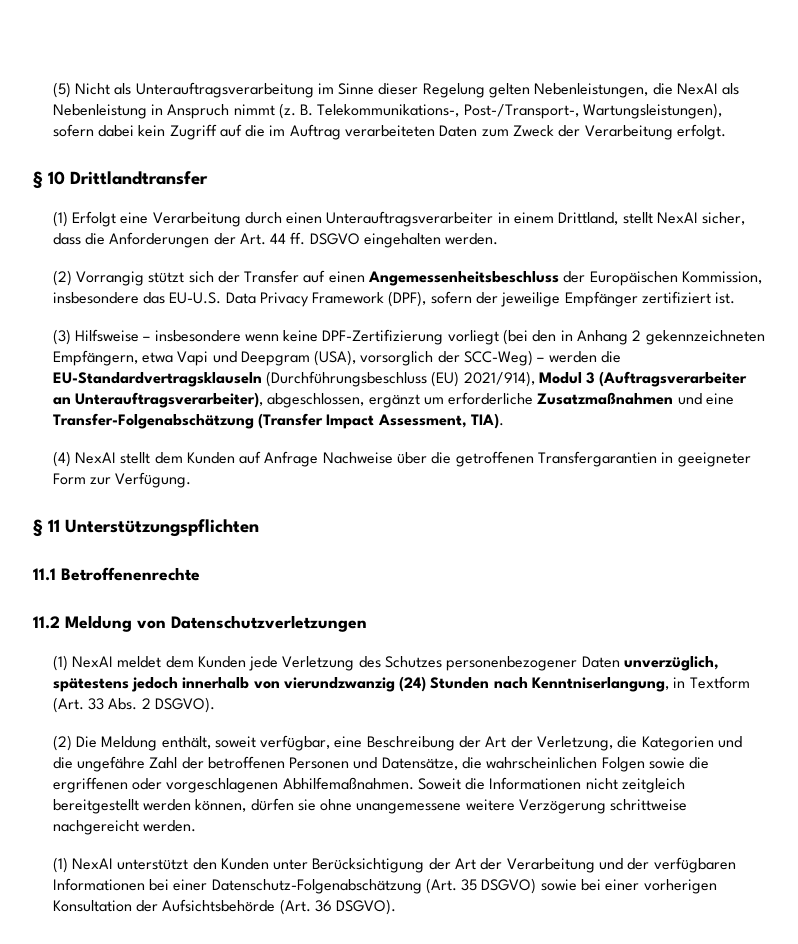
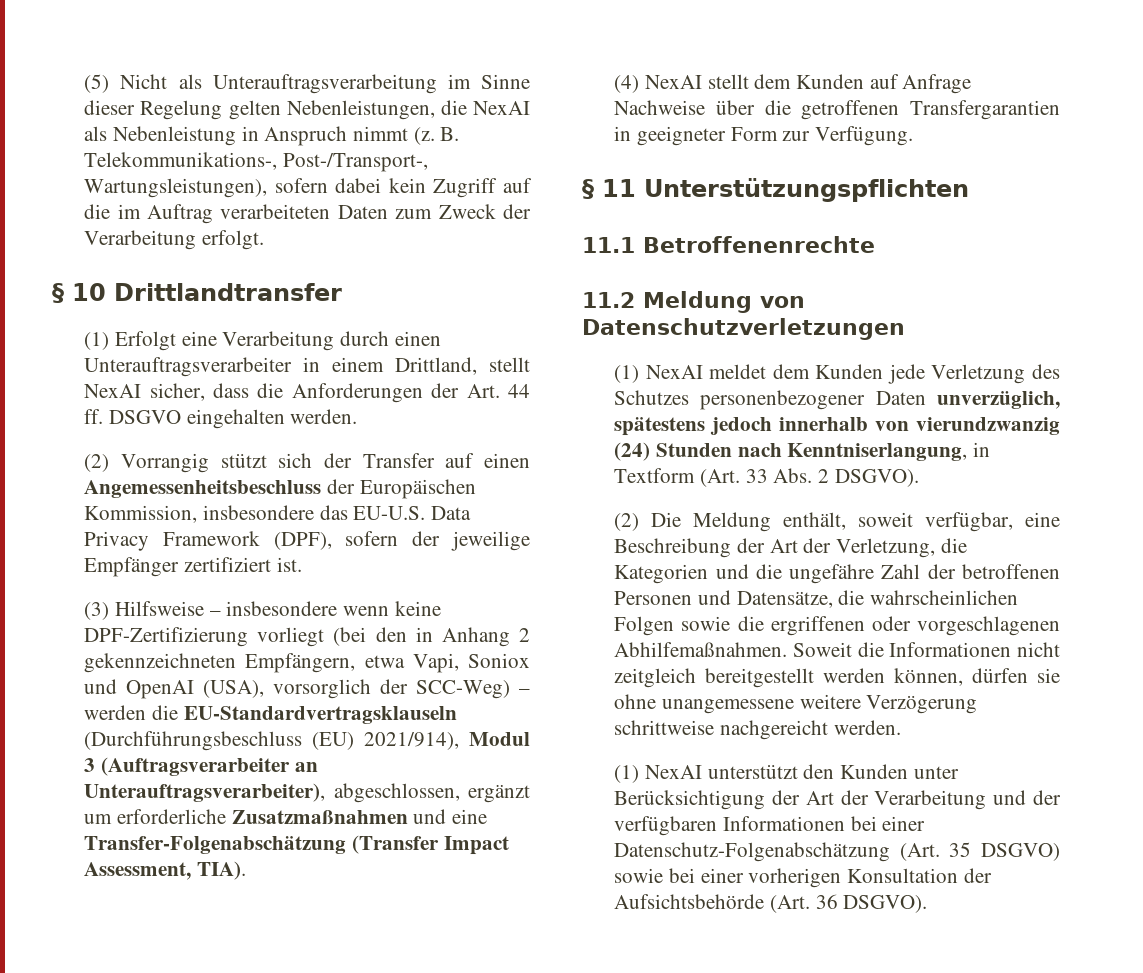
[177,351,310,366] Vapi und Deepgram -> [412,653,530,673] [84,679,195,699] Vapi, Soniox und OpenAI

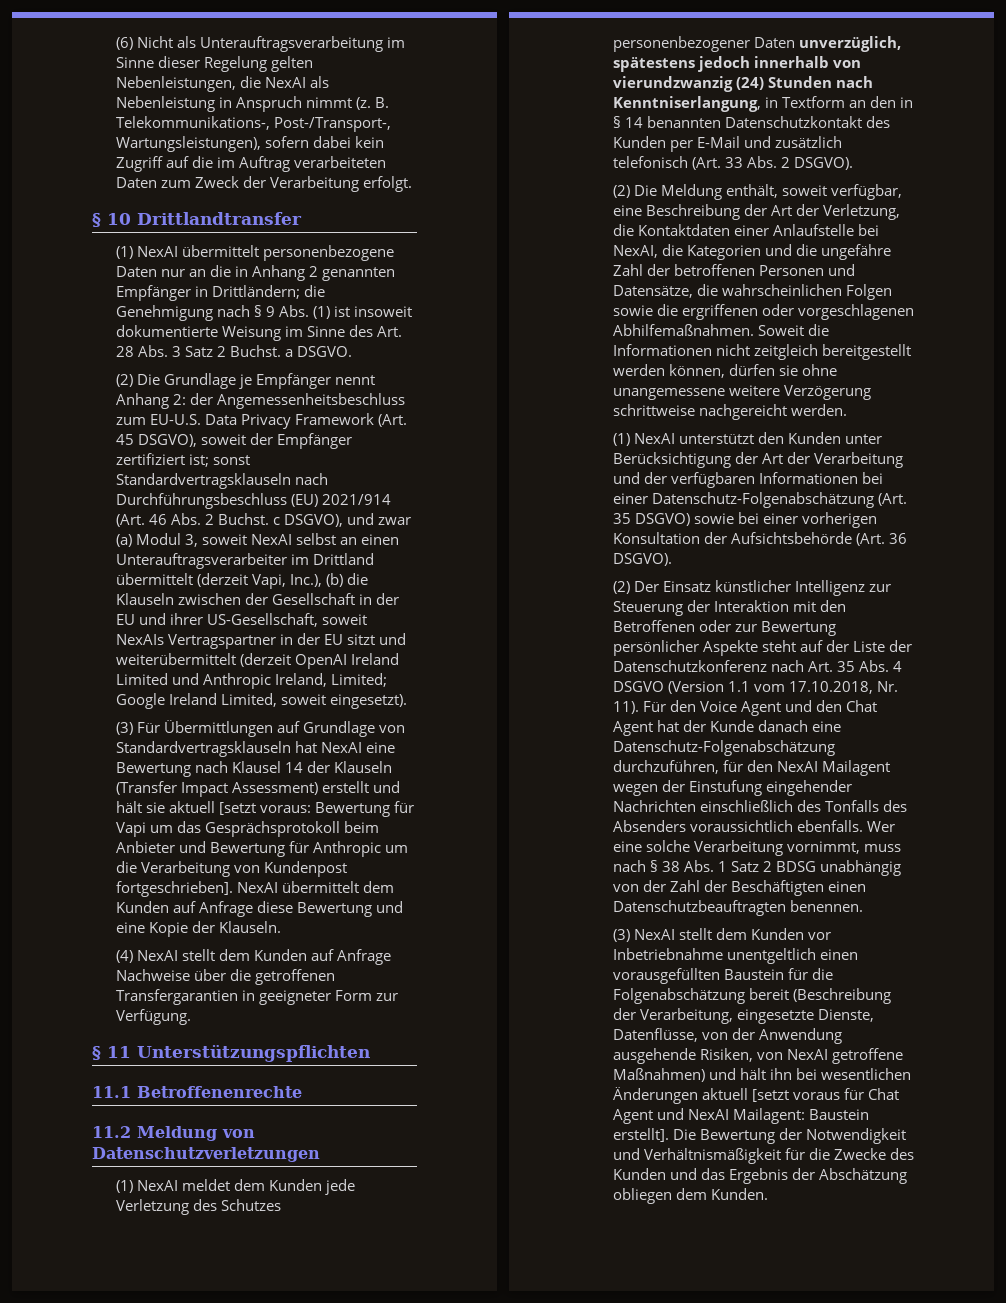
[84,74,110,93] (5) -> [115,37,133,50] (6)
[114,331,441,351] [84,357,530,377] [84,383,530,403] [84,409,358,429] [84,453,530,473] [84,479,476,499] [84,505,471,523] [84,531,530,551] [84,557,302,577] [84,601,441,620] [84,627,530,647] [84,653,530,673] [84,679,530,699] [84,705,457,724] [84,731,530,751] [84,757,318,776] [84,783,530,803] [84,809,487,824] [84,835,509,855] [84,861,246,880] Erfolgt eine Verarbeitung durch einen Unterauftragsverarbeiter in einem Drittland, stellt NexAI sicher, dass die Anforderungen der Art. 44 ff. DSGVO eingehalten werden. // (2) Vorrangig stützt sich der Transfer auf einen Angemessenheitsbeschluss der Europäischen Kommission, insbesondere das EU-U.S. Data Privacy Framework (DPF), sofern der jeweilige Empfänger zertifiziert ist. // (3) Hilfsweise – insbesondere wenn keine DPF-Zertifizierung vorliegt (bei den in Anhang 2 gekennzeichneten Empfängern, etwa Vapi, Soniox und OpenAI (USA), vorsorglich der SCC-Weg) – werden die EU-Standardvertragsklauseln (Durchführungsbeschluss (EU) 2021/914), Modul 3 (Auftragsverarbeiter an Unterauftragsverarbeiter), abgeschlossen, ergänzt um erforderliche Zusatzmaßnahmen und eine Transfer-Folgenabschätzung (Transfer Impact Assessment, TIA). -> [136,245,394,261] [115,265,396,281] [115,285,325,301] [115,305,413,321] [115,325,402,341] [115,345,353,357] [115,373,375,389] [115,393,405,409] [115,413,407,429] [115,433,352,449] [115,453,250,467] [115,473,328,489] [115,493,391,509] [115,513,412,527] [115,533,400,547] [115,553,374,569] [115,573,368,589] [115,593,399,605] [115,613,367,627] [115,633,406,649] [115,653,399,669] [115,673,387,689] [115,693,407,709] [115,720,405,737] [115,741,395,757] [115,761,392,777] [115,781,400,797] [115,801,414,817] [115,821,379,837] [115,841,408,857] [115,861,347,877] [115,881,394,897] [115,901,403,917] [115,921,281,937] NexAI übermittelt personenbezogene Daten nur an die in Anhang 2 genannten Empfänger in Drittländern; die Genehmigung nach § 9 Abs. (1) ist insoweit dokumentierte Weisung im Sinne des Art. 28 Abs. 3 Satz 2 Buchst. a DSGVO. // (2) Die Grundlage je Empfänger nennt Anhang 2: der Angemessenheitsbeschluss zum EU-U.S. Data Privacy Framework (Art. 45 DSGVO), soweit der Empfänger zertifiziert ist; sonst Standardvertragsklauseln nach Durchführungsbeschluss (EU) 2021/914 (Art. 46 Abs. 2 Buchst. c DSGVO), und zwar (a) Modul 3, soweit NexAI selbst an einen Unterauftragsverarbeiter im Drittland übermittelt (derzeit Vapi, Inc.), (b) die Klauseln zwischen der Gesellschaft in der EU und ihrer US-Gesellschaft, soweit NexAIs Vertragspartner in der EU sitzt und weiterübermittelt (derzeit OpenAI Ireland Limited und Anthropic Ireland, Limited; Google Ireland Limited, soweit eingesetzt). // (3) Für Übermittlungen auf Grundlage von Standardvertragsklauseln hat NexAI eine Bewertung nach Klausel 14 der Klauseln (Transfer Impact Assessment) erstellt und hält sie aktuell [setzt voraus: Bewertung für Vapi um das Gesprächsprotokoll beim Anbieter und Bewertung für Anthropic um die Verarbeitung von Kundenpost fortgeschrieben]. NexAI übermittelt dem Kunden auf Anfrage diese Bewertung und eine Kopie der Klauseln.
(696, 475) none -> [848,96,913,108] [612,116,890,128] [612,136,842,152] [612,156,688,168] an den in § 14 benannten Datenschutzkontakt des Kunden per E-Mail und zusätzlich telefonisch
(967, 545) none -> [637,224,879,236] [612,244,683,258] Kontaktdaten einer Anlaufstelle bei NexAI, die
(928, 904) none -> [612,580,891,596] [612,600,846,616] [612,620,836,636] [612,640,912,656] [612,660,902,672] [612,681,898,694] [612,700,878,716] [612,720,841,736] [612,740,835,756] [612,760,890,776] [612,780,852,796] [612,800,907,812] [612,820,895,832] [612,840,901,856] [612,860,902,876] [612,880,866,896] [612,900,863,916] [612,928,831,942] [612,948,858,964] [612,968,833,984] [612,988,891,1004] [612,1008,874,1024] [612,1028,842,1044] [612,1048,903,1064] [612,1068,911,1082] [612,1087,899,1104] [612,1108,869,1124] [612,1128,906,1144] [612,1148,914,1164] [612,1168,907,1184] [612,1188,768,1204] // (2) Der Einsatz künstlicher Intelligenz zur Steuerung der Interaktion mit den Betroffenen oder zur Bewertung persönlicher Aspekte steht auf der Liste der Datenschutzkonferenz nach Art. 35 Abs. 4 DSGVO (Version 1.1 vom 17.10.2018, Nr. 11). Für den Voice Agent und den Chat Agent hat der Kunde danach eine Datenschutz-Folgenabschätzung durchzuführen, für den NexAI Mailagent wegen der Einstufung eingehender Nachrichten einschließlich des Tonfalls des Absenders voraussichtlich ebenfalls. Wer eine solche Verarbeitung vornimmt, muss nach § 38 Abs. 1 Satz 2 BDSG unabhängig von der Zahl der Beschäftigten einen Datenschutzbeauftragten benennen. // (3) NexAI stellt dem Kunden vor Inbetriebnahme unentgeltlich einen vorausgefüllten Baustein für die Folgenabschätzung bereit (Beschreibung der Verarbeitung, eingesetzte Dienste, Datenflüsse, von der Anwendung ausgehende Risiken, von NexAI getroffene Maßnahmen) und hält ihn bei wesentlichen Änderungen aktuell [setzt voraus für Chat Agent und NexAI Mailagent: Baustein erstellt]. Die Bewertung der Notwendigkeit und Verhältnismäßigkeit für die Zwecke des Kunden und das Ergebnis der Abschätzung obliegen dem Kunden.

